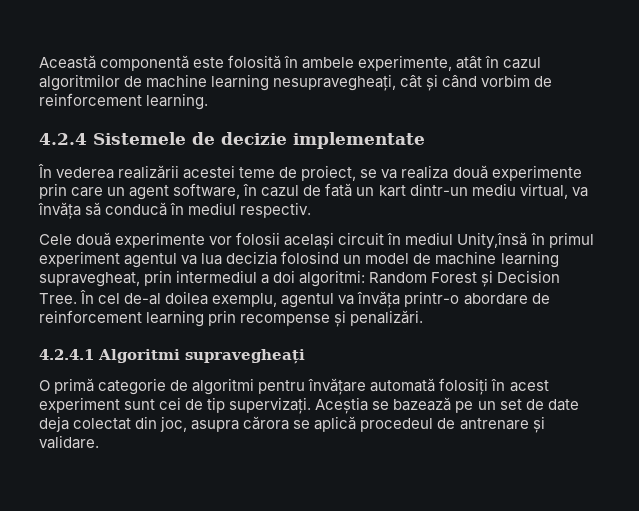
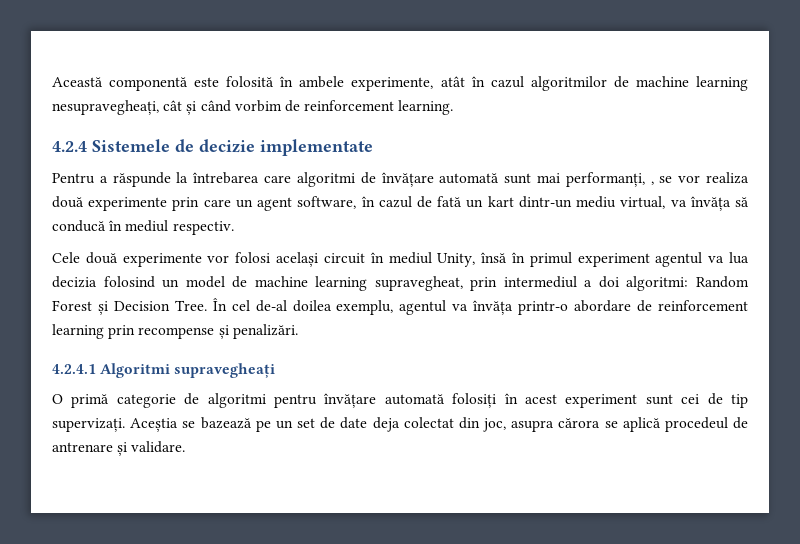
[38,163,398,181] În vederea realizării acestei teme de proiect, se va -> [52,172,701,187] Pentru a răspunde la întrebarea care algoritmi de învățare automată sunt mai performanți, , se vor
[236,232,281,245] folosii -> [235,252,271,263] folosi
[457,232,528,249] Unity,însă -> [437,252,508,267] Unity, însă

